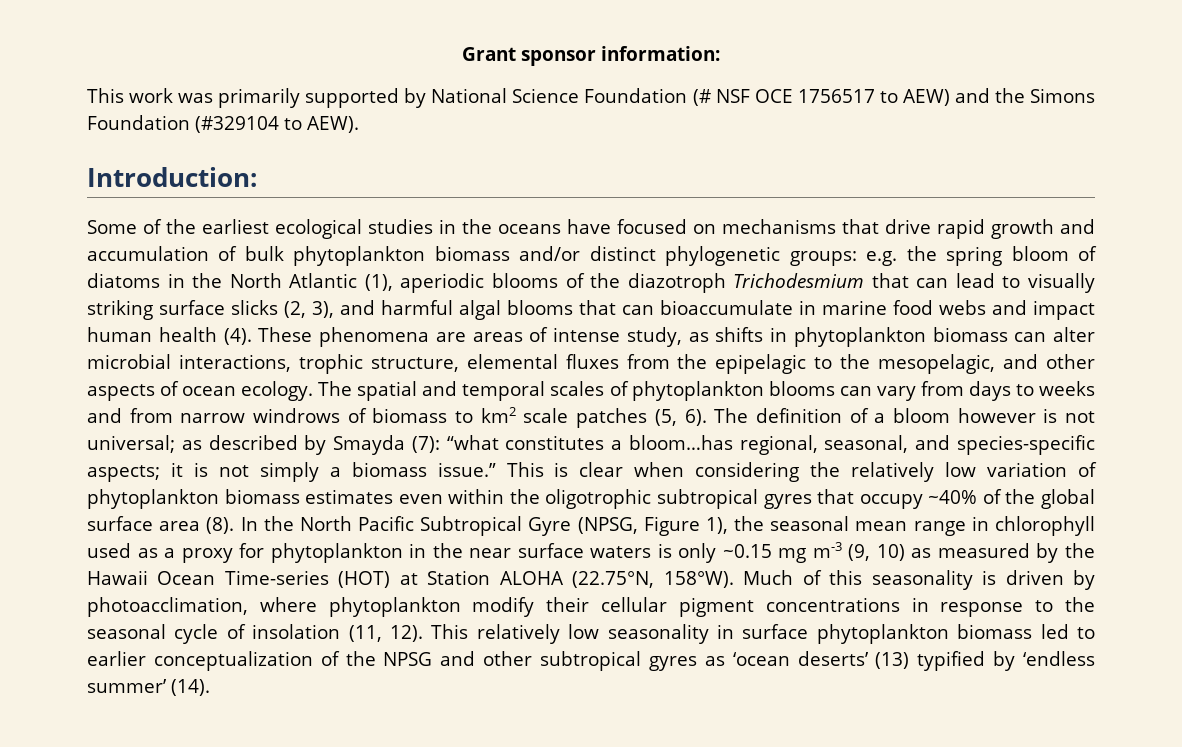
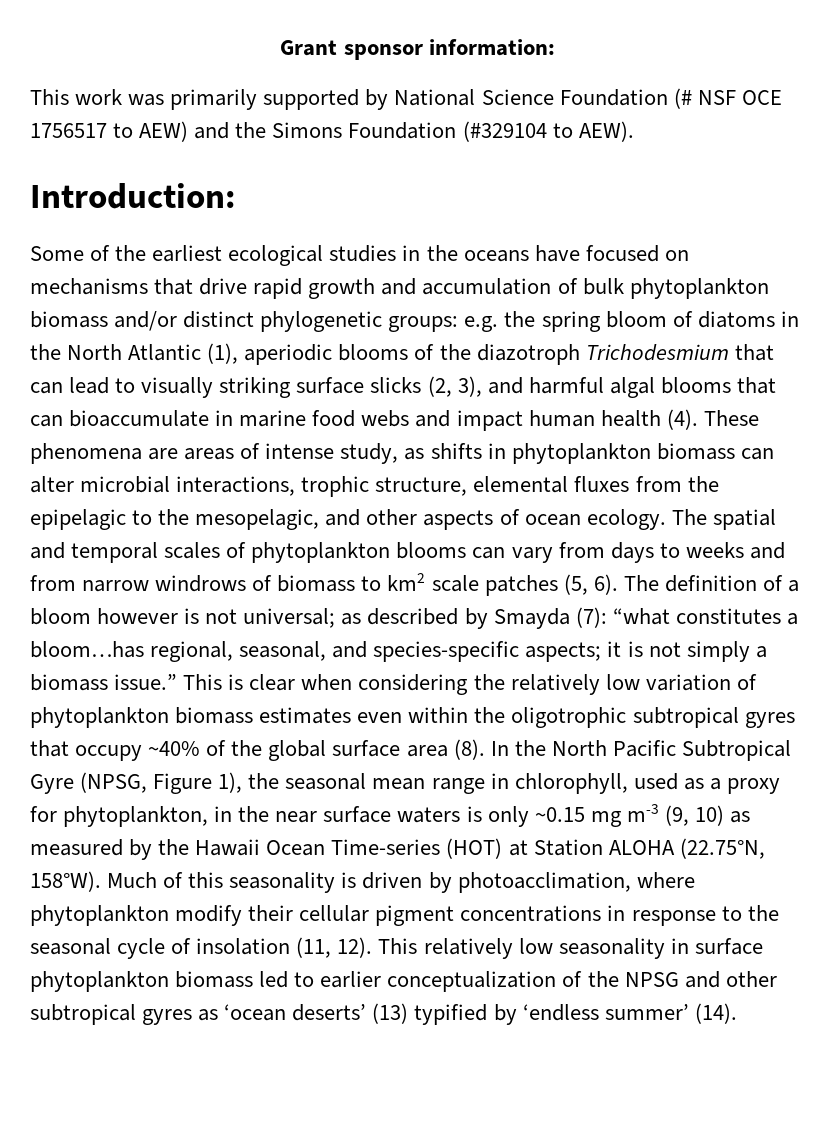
[994,516,1095,536] chlorophyll -> [514,773,628,794] chlorophyll,
[270,543,403,563] phytoplankton -> [63,806,209,827] phytoplankton,

